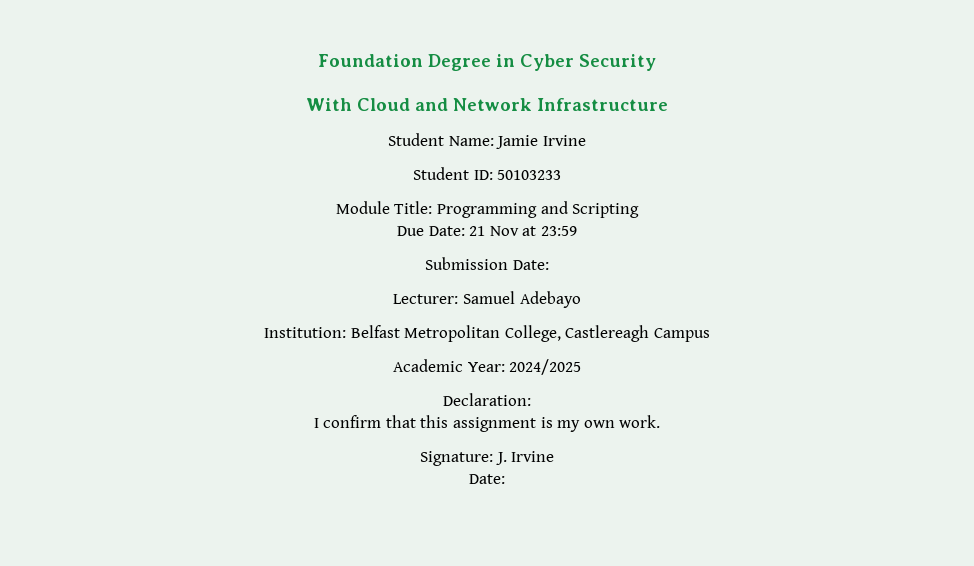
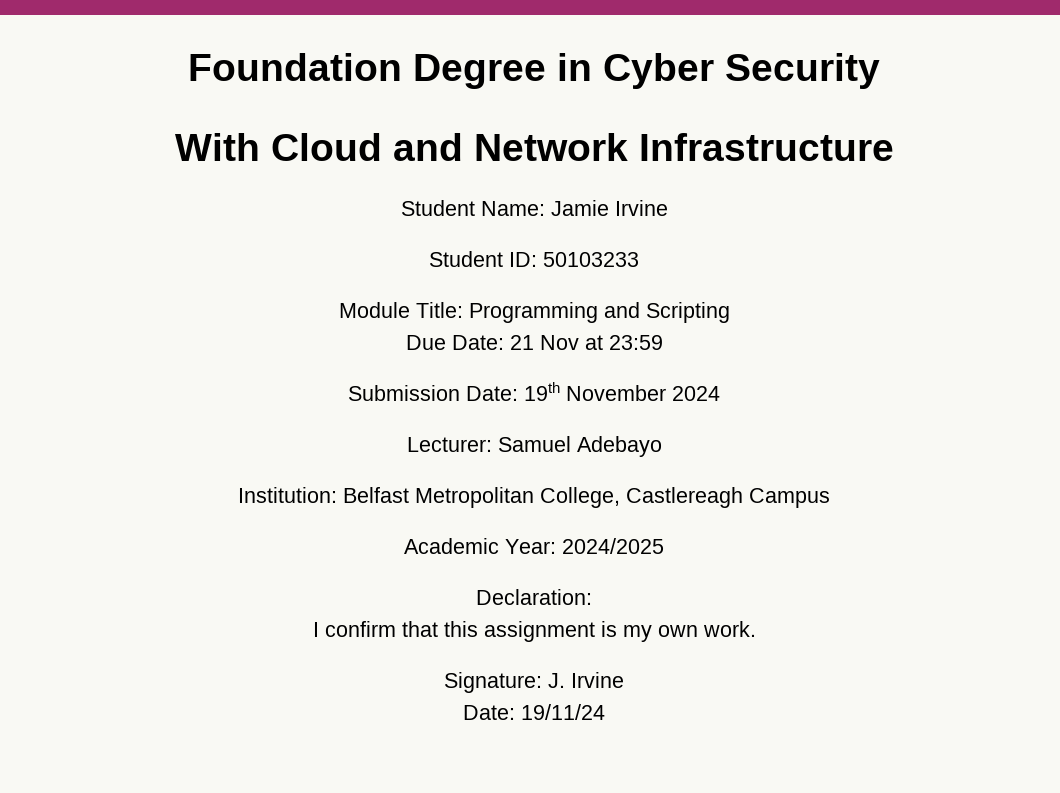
(549, 265) none -> [524,382,720,401] 19th November 2024
(505, 479) none -> [521,704,605,720] 19/11/24

